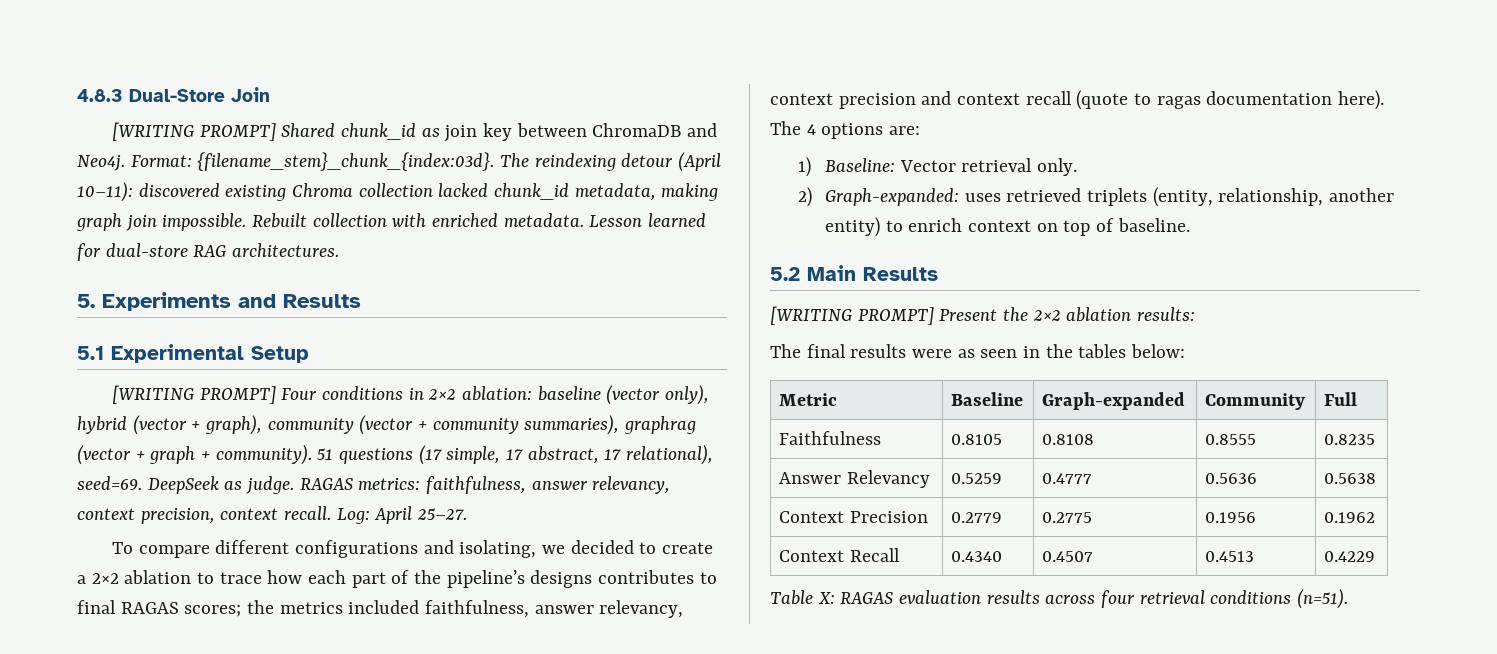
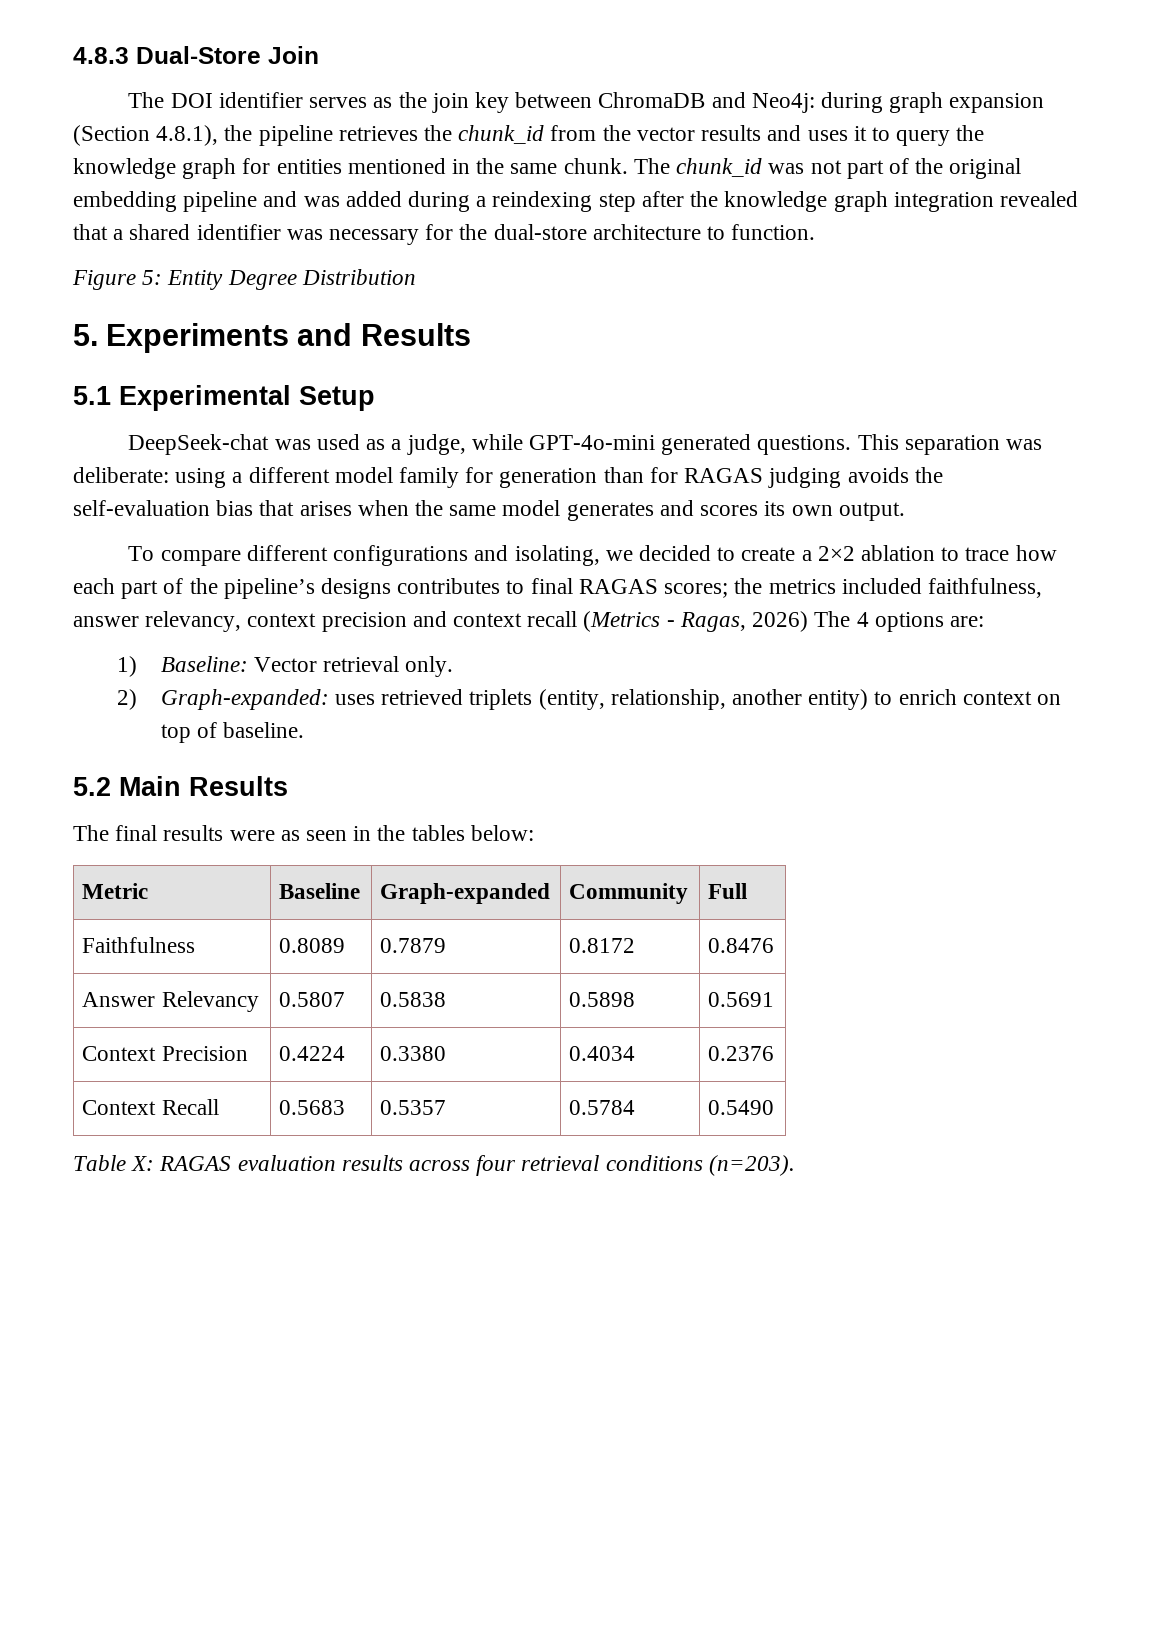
[112,122,440,141] [WRITING PROMPT] Shared chunk_id as -> [128,92,427,108] The DOI identifier serves as the
[77,152,722,172] [77,182,719,202] [76,213,707,231] [77,243,340,261] Neo4j. Format: {filename_stem}_chunk_{index:03d}. The reindexing detour (April 10–11): discovered existing Chroma collection lacked chunk_id metadata, making graph join impossible. Rebuilt collection with enriched metadata. Lesson learned for dual-store RAG architectures. -> [751,92,1045,113] [73,125,985,146] [73,158,1022,179] [73,191,1078,212] [73,224,816,245] [72,269,416,290] Neo4j: during graph expansion (Section 4.8.1), the pipeline retrieves the chunk_id from the vector results and uses it to query the knowledge graph for entities mentioned in the same chunk. The chunk_id was not part of the original embedding pipeline and was added during a reindexing step after the knowledge graph integration revealed that a shared identifier was necessary for the dual-store architecture to function. // Figure 5: Entity Degree Distribution
[112,385,710,405] [77,415,697,435] [77,445,714,465] [77,476,671,494] [77,506,468,524] [WRITING PROMPT] Four conditions in 2×2 ablation: baseline (vector only), hybrid (vector + graph), community (vector + community summaries), graphrag (vector + graph + community). 51 questions (17 simple, 17 abstract, 17 relational), seed=69. DeepSeek as judge. RAGAS metrics: faithfulness, answer relevancy, context precision, context recall. Log: April 25–27. -> [128,434,1042,455] [73,467,943,488] [73,500,905,521] DeepSeek-chat was used as a judge, while GPT-4o-mini generated questions. This separation was deliberate: using a different model family for generation than for RAGAS judging avoids the self-evaluation bias that arises when the same model generates and scores its own output.
[1076,90,1385,110] (quote to ragas documentation here). -> [583,611,809,632] (Metrics - Ragas, 2026)
[770,306,1196,325] // [WRITING PROMPT] Present the 2×2 ablation results: -> (288, 786) none
[951,434,1003,445] [1042,434,1095,445] [1205,434,1257,445] [1324,434,1376,445] [779,470,930,488] [951,473,1003,484] [1042,473,1093,484] [1205,473,1258,484] [1324,473,1377,484] [779,511,928,523] [951,512,1003,523] [1042,512,1093,523] [1205,512,1257,523] [1324,512,1376,523] [779,548,900,562] [951,551,1003,562] [1042,551,1094,562] [1205,551,1255,562] [1324,551,1376,562] 0.8105 | 0.8108 | 0.8555 | 0.8235 // Answer Relevancy | 0.5259 | 0.4777 | 0.5636 | 0.5638 // Context Precision | 0.2779 | 0.2775 | 0.1956 | 0.1962 // Context Recall | 0.4340 | 0.4507 | 0.4513 | 0.4229 -> [279,938,346,953] [380,938,447,953] [569,938,636,953] [708,938,775,953] [82,991,259,1012] [279,992,346,1007] [380,992,447,1007] [569,992,636,1007] [708,992,775,1007] [82,1046,248,1061] [279,1046,346,1061] [380,1046,447,1061] [569,1046,636,1061] [708,1046,775,1061] [82,1099,219,1115] [279,1100,346,1115] [380,1100,447,1115] [569,1100,636,1115] [708,1100,775,1115] 0.8089 | 0.7879 | 0.8172 | 0.8476 // Answer Relevancy | 0.5807 | 0.5838 | 0.5898 | 0.5691 // Context Precision | 0.4224 | 0.3380 | 0.4034 | 0.2376 // Context Recall | 0.5683 | 0.5357 | 0.5784 | 0.5490
[1297,589,1349,609] (n=51). -> [708,1155,795,1176] (n=203).

